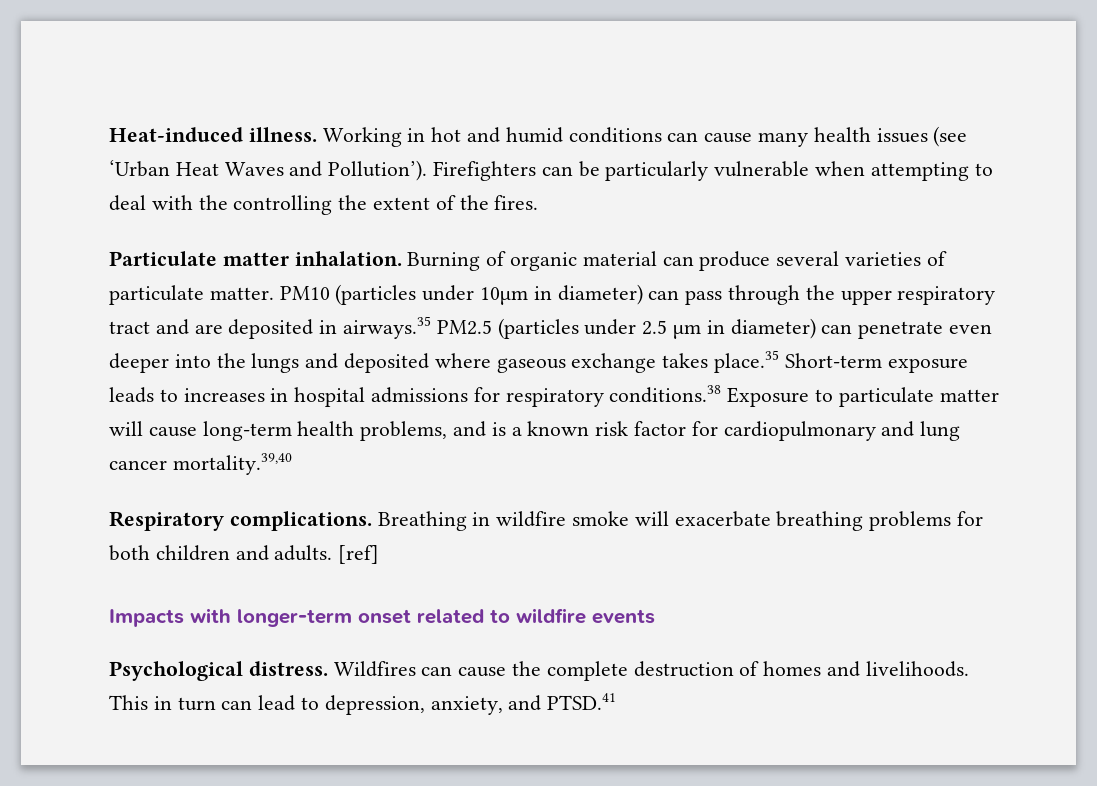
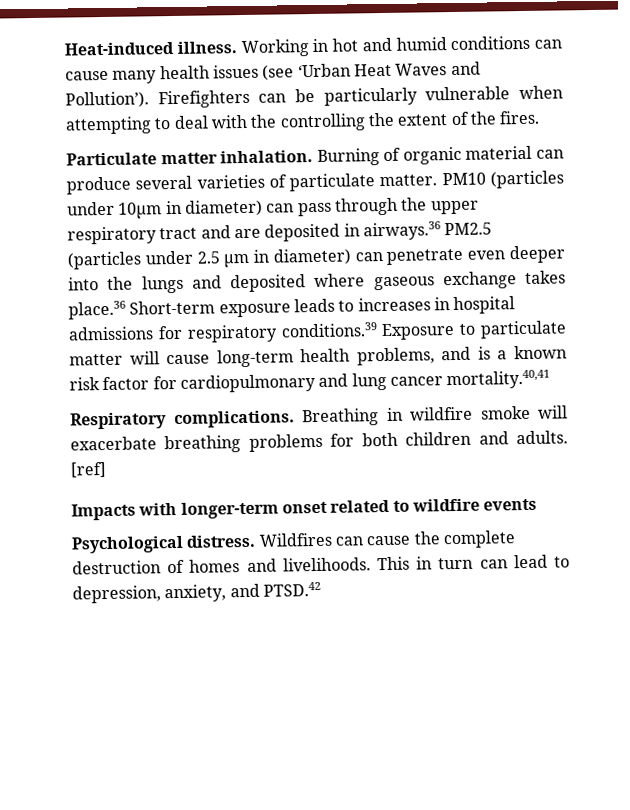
[343,316,432,339] airways.35 -> [362,221,441,241] airways.36
[714,350,780,373] place.35 -> [68,300,126,320] place.36
[609,385,722,403] conditions.38 -> [280,322,378,338] conditions.39
[172,453,292,475] mortality.39,40 -> [446,369,551,390] mortality.40,41
[547,693,617,710] PTSD.41 -> [262,581,321,597] PTSD.42

